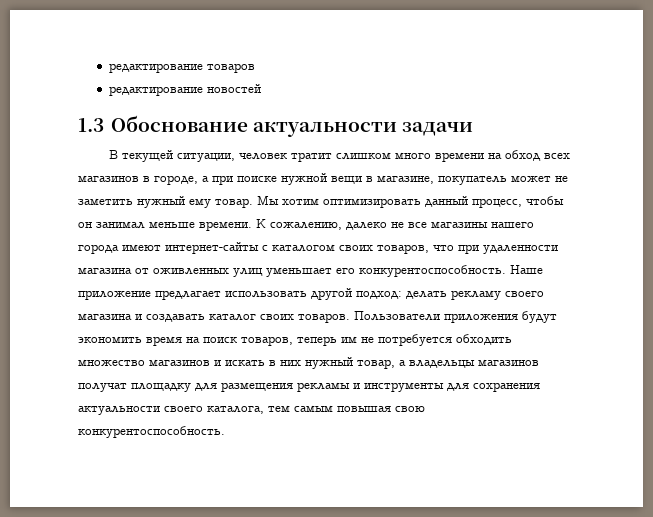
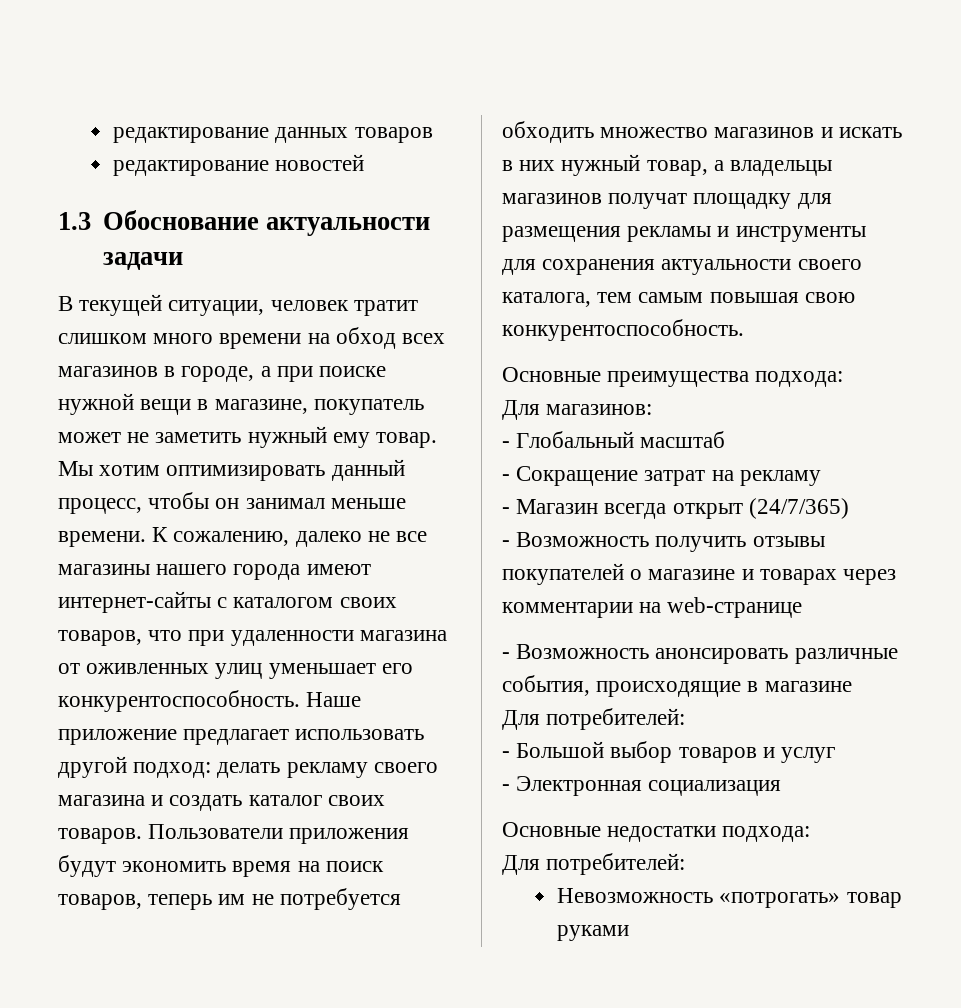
[109,63,204,73] редактирование -> [113,127,349,143] редактирование данных
[146,314,205,322] создавать -> [169,795,243,811] создать
(225, 432) none -> [502,367,844,387] [502,400,653,420] [502,431,726,448] [502,466,821,486] [502,498,849,519] [502,532,825,552] [502,563,897,585] [502,597,803,618] [502,644,898,664] [502,675,852,697] [502,708,686,730] [502,741,836,763] [502,776,782,796] [502,822,811,842] [502,853,686,875] [557,888,902,908] [557,925,630,941] // Основные преимущества подхода: // Для магазинов: // - Глобальный масштаб // - Сокращение затрат на рекламу // - Магазин всегда открыт (24/7/365) // - Возможность получить отзывы покупателей о магазине и товарах через комментарии на web-странице // - Возможность анонсировать различные события, происходящие в магазине // Для потребителей: // - Большой выбор товаров и услуг // - Электронная социализация // Основные недостатки подхода: // Для потребителей: // Невозможность «потрогать» товар руками

